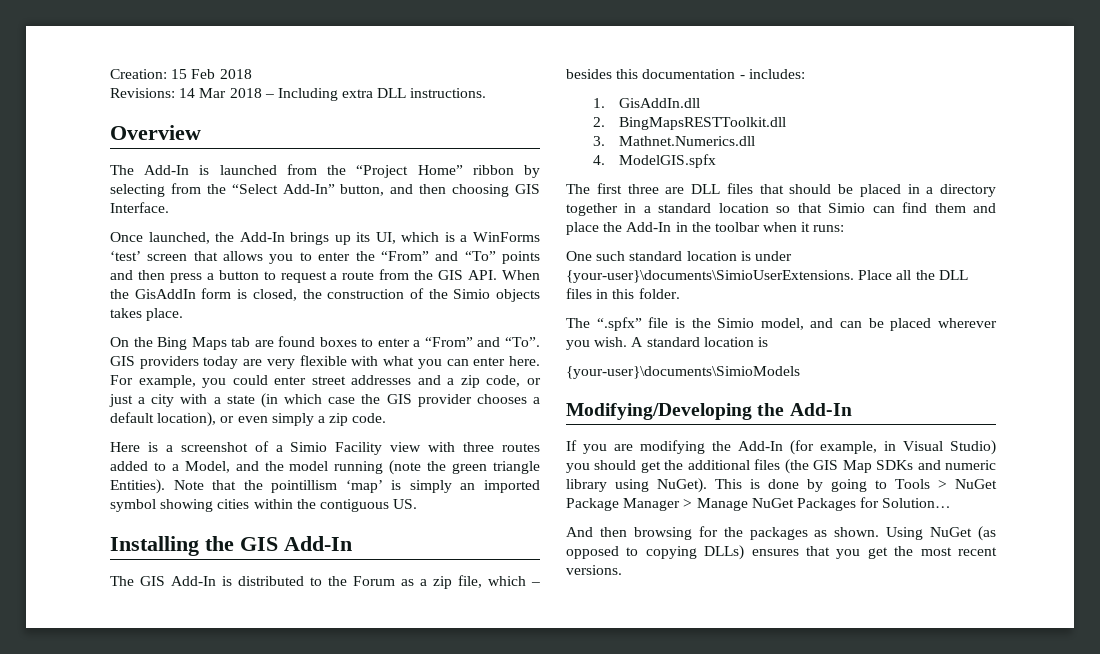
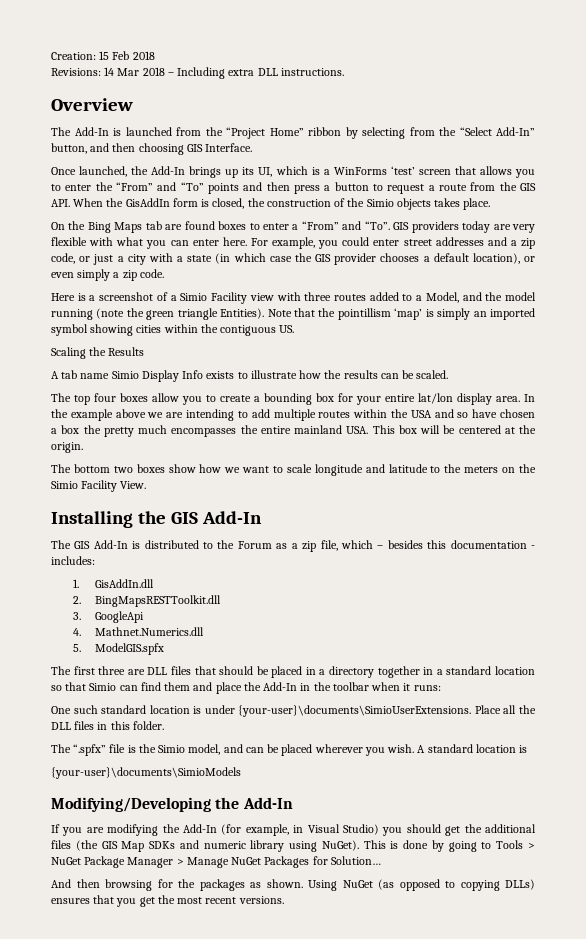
(418, 504) none -> [51,347,145,359] [51,370,449,382] [51,393,535,405] [51,409,535,421] [51,425,536,437] [51,442,83,453] [51,464,536,476] [51,480,147,492] // Scaling the Results // A tab name Simio Display Info exists to illustrate how the results can be scaled. // The top four boxes allow you to create a bounding box for your entire lat/lon display area. In the example above we are intending to add multiple routes within the USA and so have chosen a box the pretty much encompasses the entire mainland USA. This box will be centered at the origin. // The bottom two boxes show how we want to scale longitude and latitude to the meters on the Simio Facility View.
(605, 141) none -> [94,611,144,623] [72,628,81,636] GoogleApi // 4.
[592,155,605,165] 4. -> [72,644,81,652] 5.

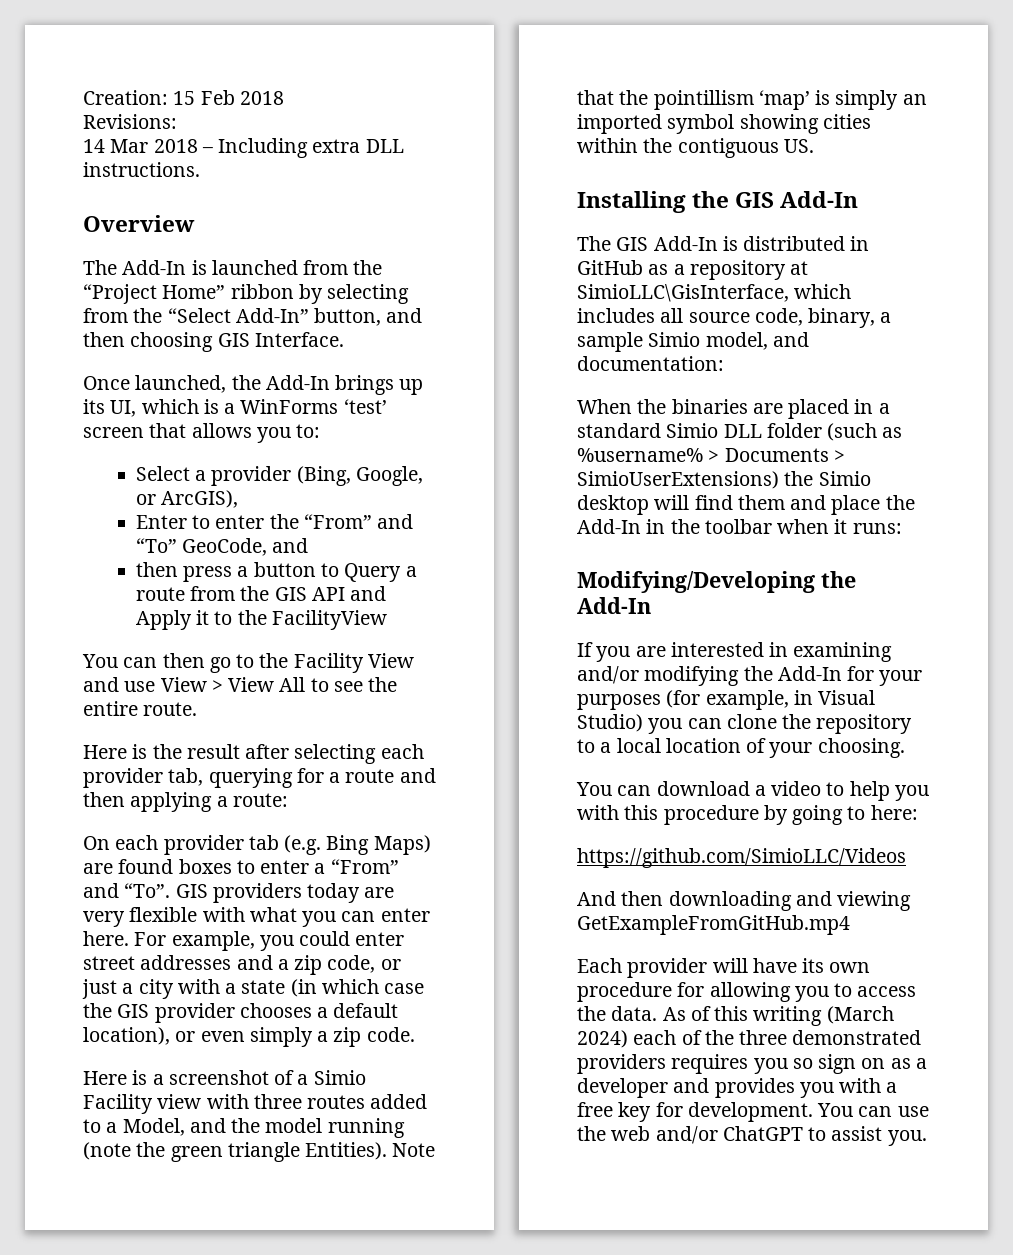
(101, 72) none -> (177, 121) //
(535, 173) none -> [296,424,321,438] [135,466,424,486] [135,490,239,508] [135,515,187,529] to: // Select a provider (Bing, Google, or ArcGIS), // Enter
[208,182,263,194] points and -> [182,538,309,556] GeoCode, and //
[387,184,425,194] request -> [344,563,402,582] Query
[51,198,491,210] [51,221,162,233] API. When the GisAddIn form is closed, the construction of the Simio objects takes place. // On the Bing Maps tab -> [312,586,387,601] [135,610,388,630] [82,653,414,673] [83,677,398,692] [83,701,198,716] [83,744,424,764] [83,768,436,788] [83,792,288,812] [83,835,431,855] API and Apply it to the FacilityView // You can then go to the Facility View and use View > View All to see the entire route. // Here is the result after selecting each provider tab, querying for a route and then applying a route: // On each provider tab (e.g. Bing Maps)
[51,347,145,359] [51,370,449,382] [51,393,535,405] [51,409,535,421] [51,425,536,437] [51,442,83,453] [51,464,536,476] [51,480,147,492] // Scaling the Results // A tab name Simio Display Info exists to illustrate how the results can be scaled. // The top four boxes allow you to create a bounding box for your entire lat/lon display area. In the example above we are intending to add multiple routes within the USA and so have chosen a box the pretty much encompasses the entire mainland USA. This box will be centered at the origin. // The bottom two boxes show how we want to scale longitude and latitude to the meters on the Simio Facility View. -> (814, 146) none
[203,540,536,552] [51,556,95,565] [72,579,154,588] [72,595,221,607] [72,611,144,623] [72,627,204,636] [72,643,164,655] [51,666,535,678] [51,682,138,691] to the Forum as a zip file, which – besides this documentation - includes: // 1. GisAddIn.dll // 2. BingMapsRESTToolkit.dll // 3. GoogleApi // 4. Mathnet.Numerics.dll // 5. ModelGIS.spfx // The first three are DLL files that should be placed in a directory together in a standard location so that Simio can -> [850,236,870,251] [577,260,809,280] [577,284,852,302] [577,308,892,328] [577,332,809,352] [577,356,724,371] [577,399,890,419] [577,423,903,441] [577,448,845,462] [577,471,871,489] [577,495,690,515] in GitHub as a repository at SimioLLC\GisInterface, which includes all source code, binary, a sample Simio model, and documentation: // When the binaries are placed in a standard Simio DLL folder (such as %username% > Documents > SimioUserExtensions) the Simio desktop will
[51,705,536,717] [51,721,164,730] [51,744,528,756] [51,767,241,779] // One such standard location is under {your-user}\documents\SimioUserExtensions. Place all the DLL files in this folder. // The “.spfx” file is the Simio model, and can be placed wherever you wish. A standard location is // {your-user}\documents\SimioModels -> (902, 528) none
[107,824,217,836] modifying the Add-In -> [670,642,893,662] [577,666,923,686] [577,694,661,710] interested in examining and/or modifying the Add-In for your purposes
[406,824,536,836] [51,840,535,852] [51,856,381,868] [51,879,535,891] [51,895,284,907] should get the additional files (the GIS Map SDKs and numeric library using NuGet). This is done by going to Tools > NuGet Package Manager > Manage NuGet Packages for Solution… // And then browsing for the packages as shown. Using NuGet (as opposed to copying DLLs) ensures that you get the most recent versions. -> [687,714,913,734] [577,738,905,758] [576,781,929,801] [577,805,918,825] [577,848,906,868] [577,891,912,911] [577,915,850,935] [577,958,871,978] [577,982,917,1002] [577,1006,894,1026] [577,1030,922,1048] [577,1054,927,1074] [577,1078,898,1098] [577,1102,929,1122] [577,1126,927,1146] can clone the repository to a local location of your choosing. // You can download a video to help you with this procedure by going to here: // https://github.com/SimioLLC/Videos // And then downloading and viewing GetExampleFromGitHub.mp4 // Each provider will have its own procedure for allowing you to access the data. As of this writing (March 2024) each of the three demonstrated providers requires you so sign on as a developer and provides you with a free key for development. You can use the web and/or ChatGPT to assist you.

